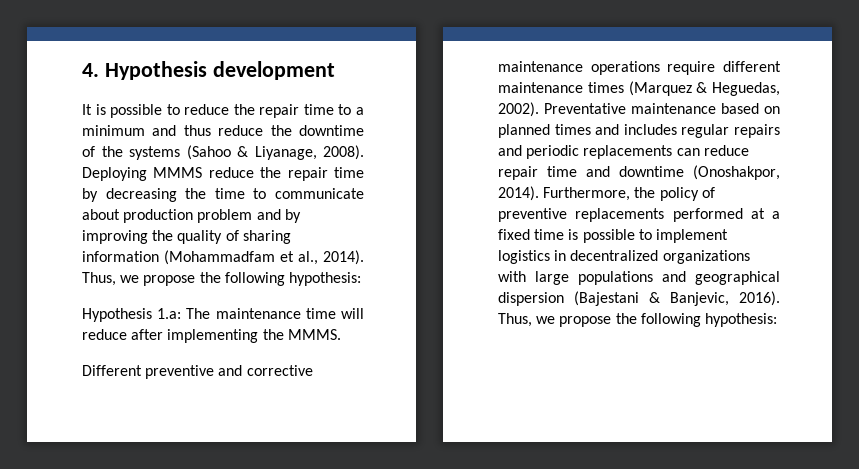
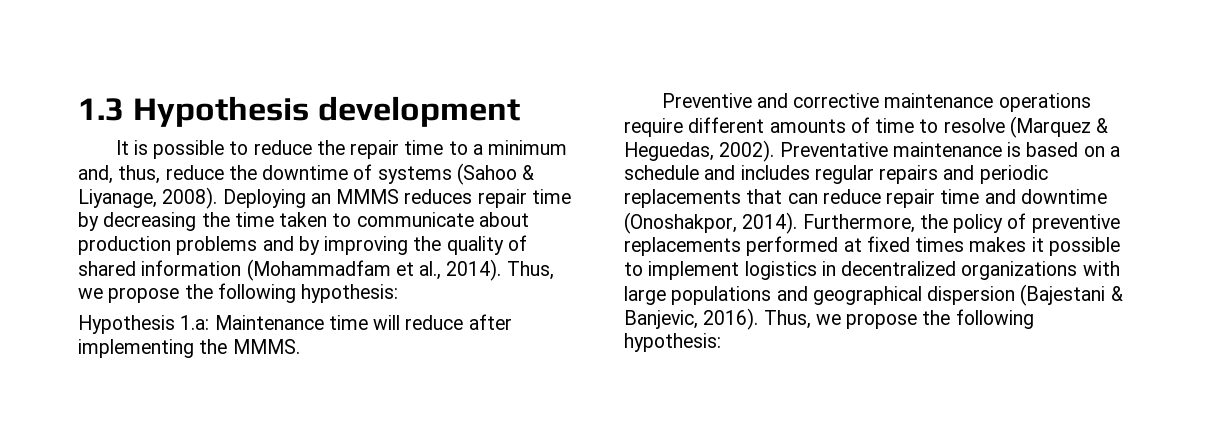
[82,63,99,77] 4. -> [78,98,124,121] 1.3
[152,125,211,136] and thus -> [78,165,161,184] and, thus,
[101,146,123,157] the -> (373, 172) none
[153,167,282,178] MMMS reduce the -> [310,189,473,204] an MMMS reduces
(245, 193) none -> [279,212,328,227] taken
[197,209,253,223] problem -> [176,236,258,255] problems
[242,230,291,244] sharing -> [78,261,136,276] shared
[186,308,301,319] The maintenance -> [214,315,324,330] Maintenance
[82,365,215,379] Different preventive -> [661,93,752,108] Preventive
[498,82,624,93] maintenance times -> [769,117,1005,133] amounts of time to resolve
(716, 108) none -> [1007,142,1022,157] is
[498,124,591,138] planned times -> [1109,146,1120,157] [624,165,699,180] a schedule
(673, 152) none -> [746,189,783,204] that
[772,211,780,219] [498,229,579,240] a fixed time is -> [866,236,1044,252] fixed times makes it

